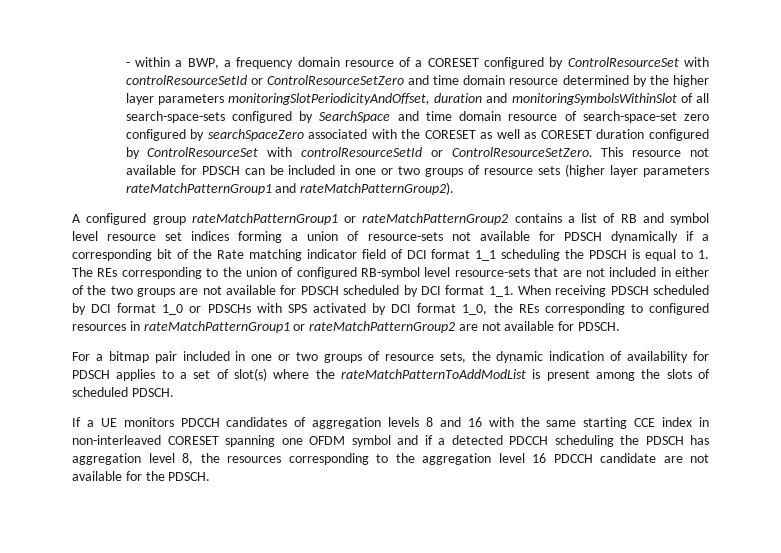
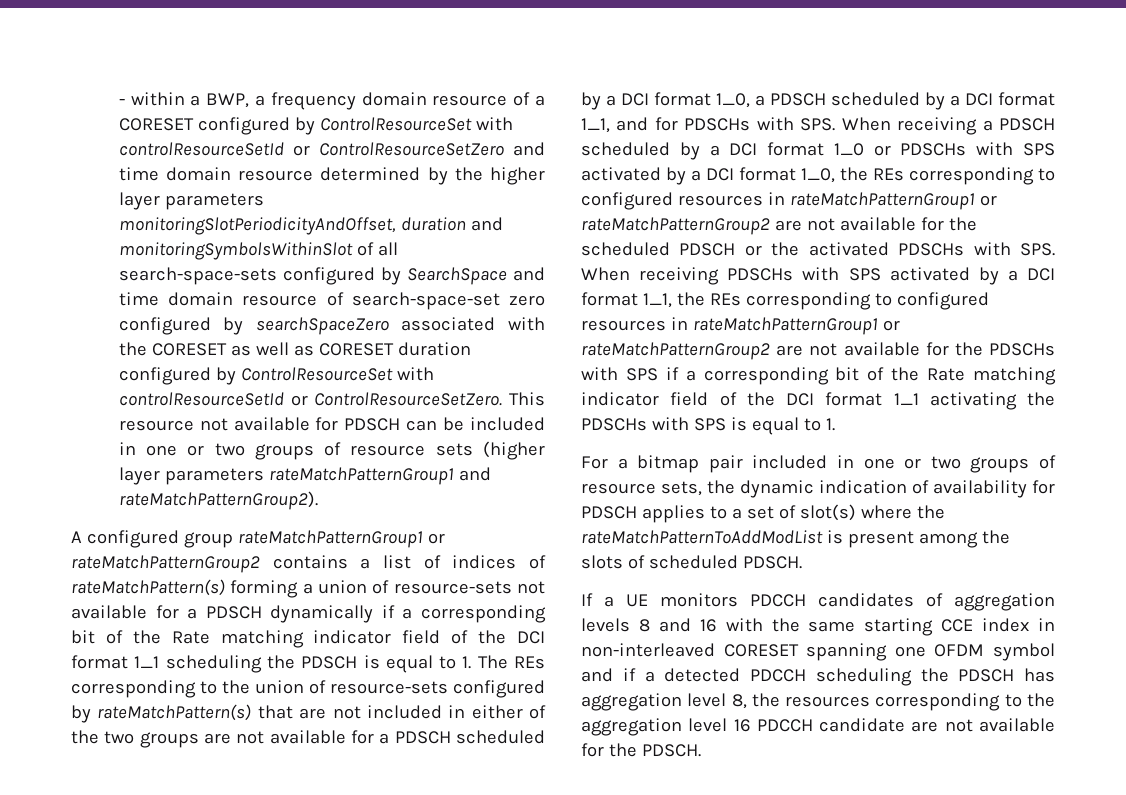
[620,213,709,225] [72,231,230,241] RB and symbol level resource set indices -> [452,555,546,569] [71,579,225,596] indices of rateMatchPattern(s)
(555, 236) none -> [187,608,198,619] a
(403, 254) none -> [478,630,507,644] the
[296,267,530,279] configured RB-symbol level resource-sets -> [330,680,545,698] [71,704,252,723] resource-sets configured by rateMatchPattern(s)
[300,285,710,297] [72,303,86,315] PDSCH scheduled by DCI format 1_1. When receiving PDSCH scheduled by -> [379,730,545,744] [581,92,1055,110] [581,117,1055,135] [581,142,720,160] a PDSCH scheduled by a DCI format 1_0, a PDSCH scheduled by a DCI format 1_1, and for PDSCHs with SPS. When receiving a PDSCH scheduled by a
(387, 309) none -> [691,170,701,181] a
[578,322,621,331] PDSCH. -> [948,217,977,231] [581,242,1055,256] [581,267,1055,285] [581,292,989,310] [581,317,900,335] [581,342,1055,360] [581,367,1056,385] [581,392,1055,410] [581,417,835,435] the scheduled PDSCH or the activated PDSCHs with SPS. When receiving PDSCHs with SPS activated by a DCI format 1_1, the REs corresponding to configured resources in rateMatchPatternGroup1 or rateMatchPatternGroup2 are not available for the PDSCHs with SPS if a corresponding bit of the Rate matching indicator field of the DCI format 1_1 activating the PDSCHs with SPS is equal to 1.

